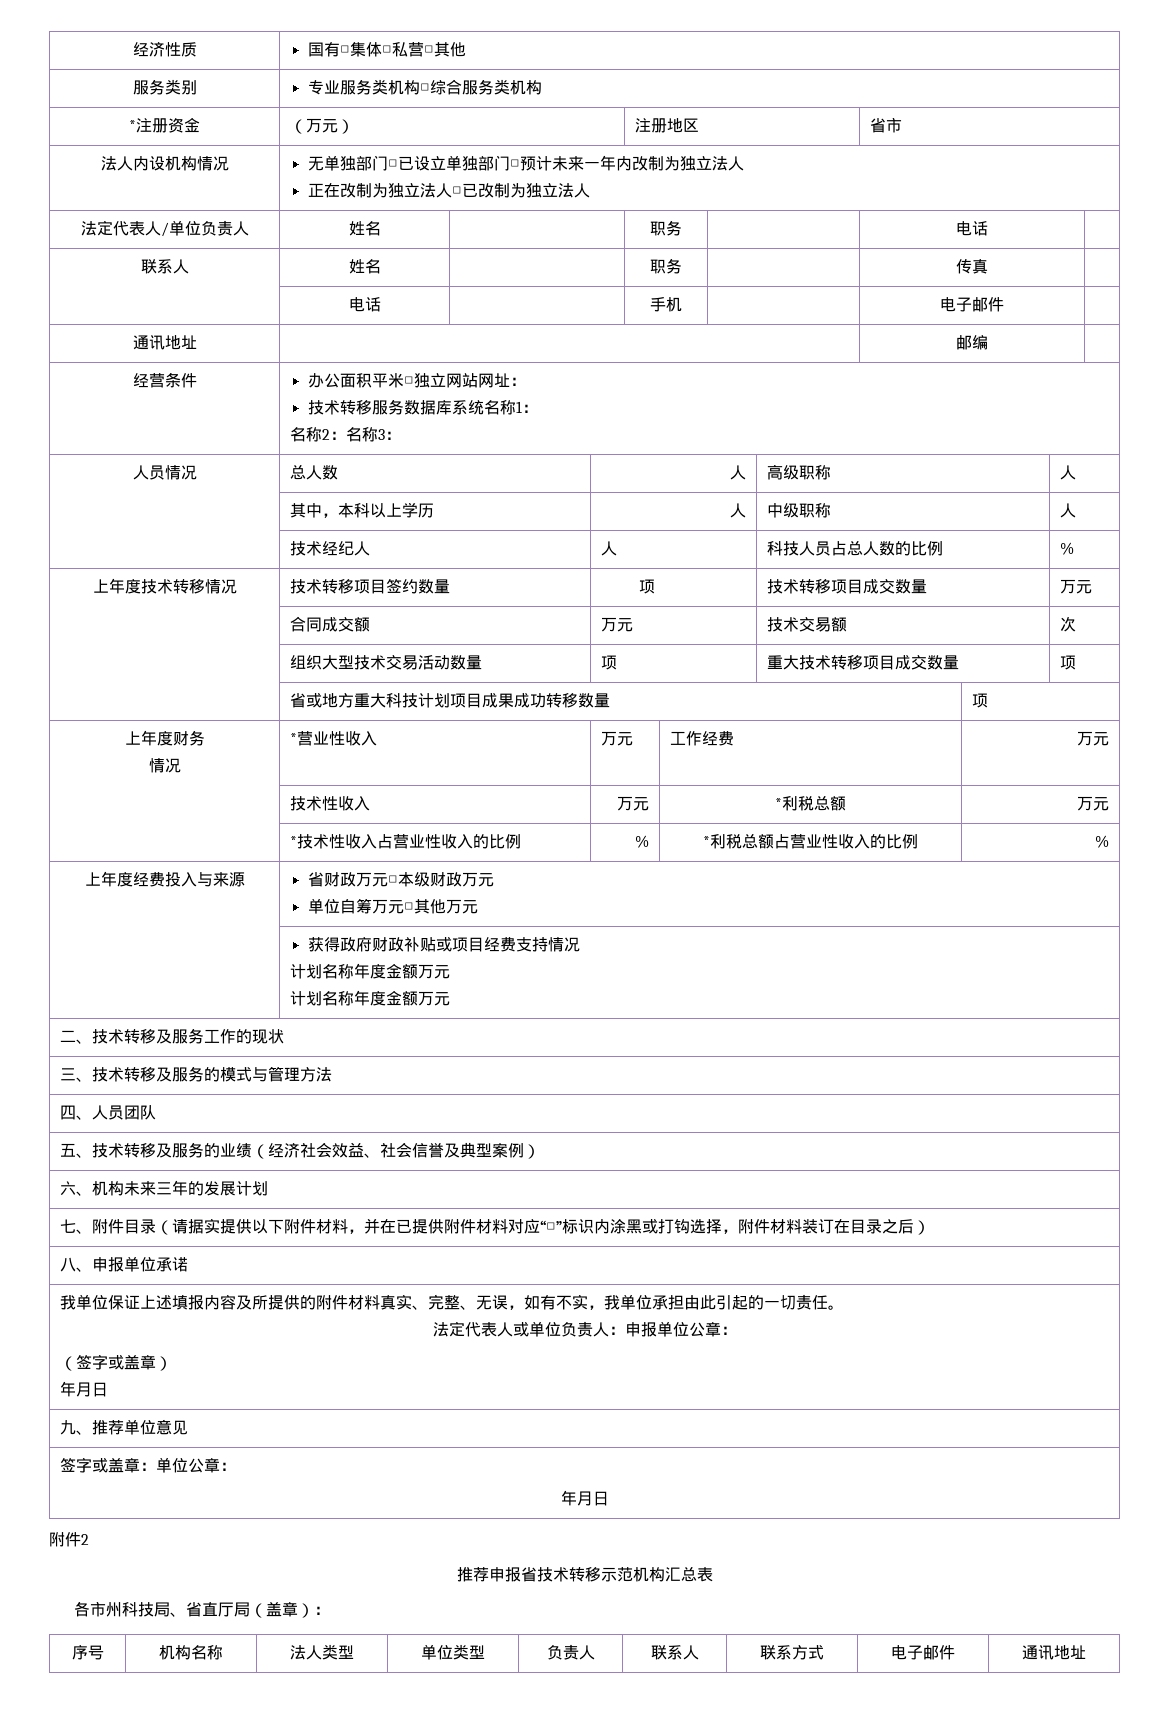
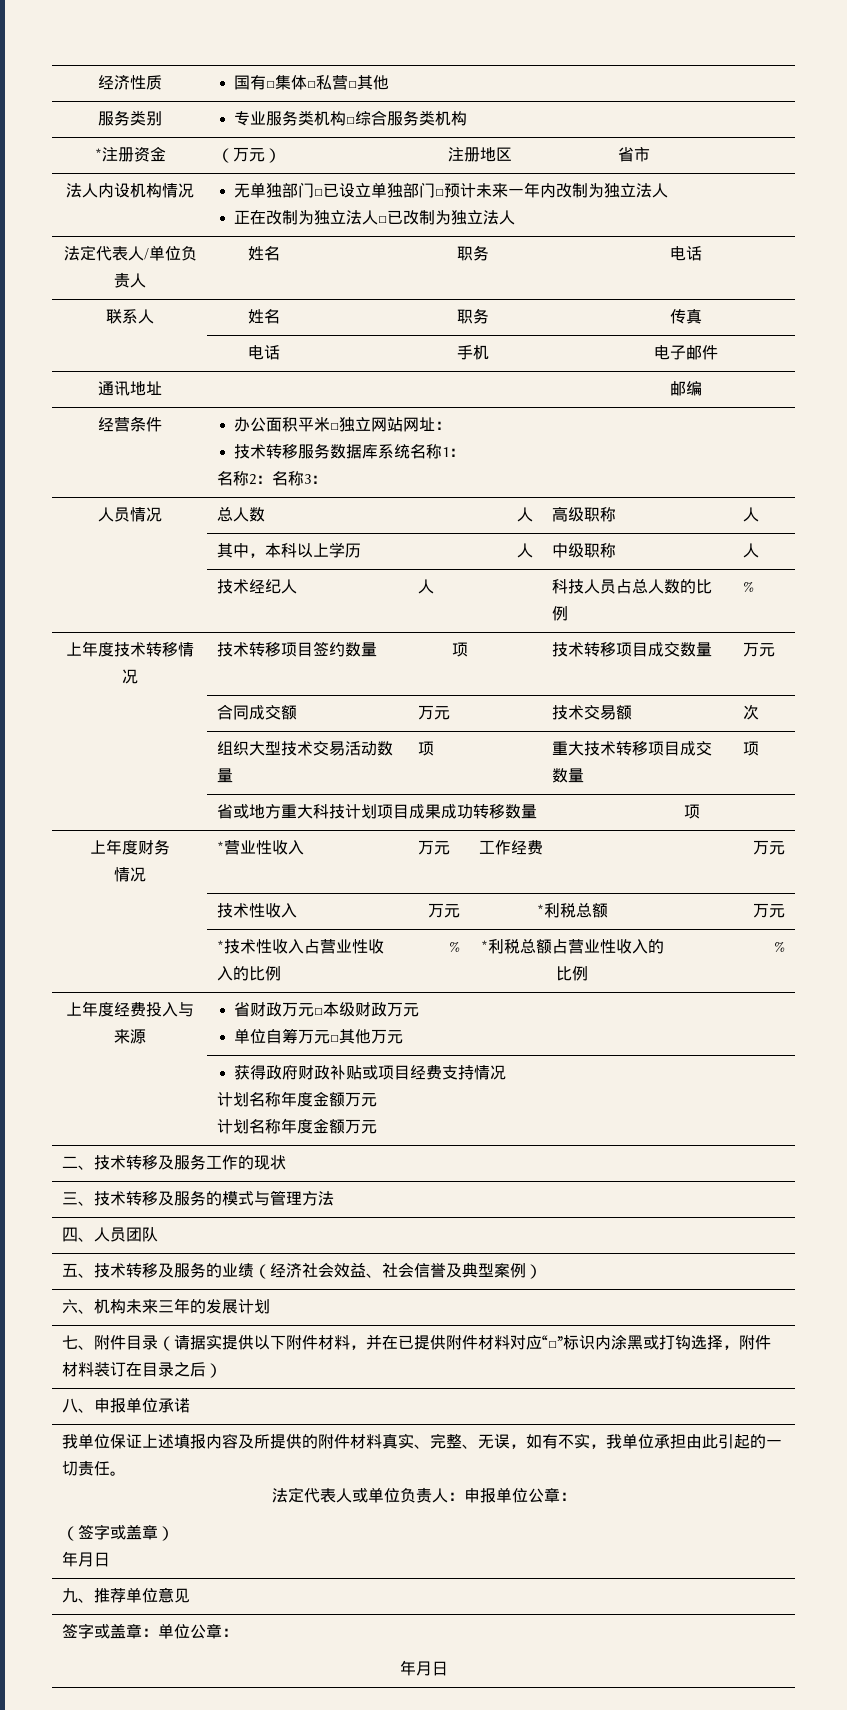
[49,1532,89,1547] [456,1567,713,1582] [73,1601,330,1618] [71,1645,104,1660] [159,1645,223,1660] [290,1644,354,1660] [421,1644,485,1660] [546,1644,595,1660] [650,1645,699,1660] [760,1645,824,1660] [891,1645,955,1660] [1022,1645,1086,1660] // 附件2 // 推荐申报省技术转移示范机构汇总表 // 各市州科技局、省直厅局（盖章）： // 序号 | 机构名称 | 法人类型 | 单位类型 | 负责人 | 联系人 | 联系方式 | 电子邮件 | 通讯地址 -> (448, 1668) none

